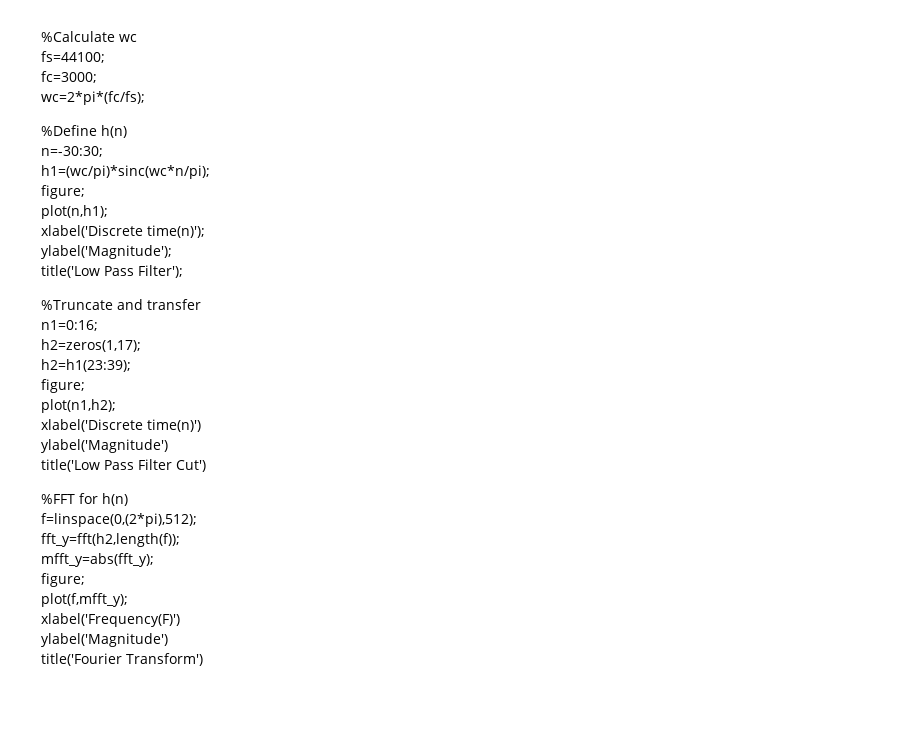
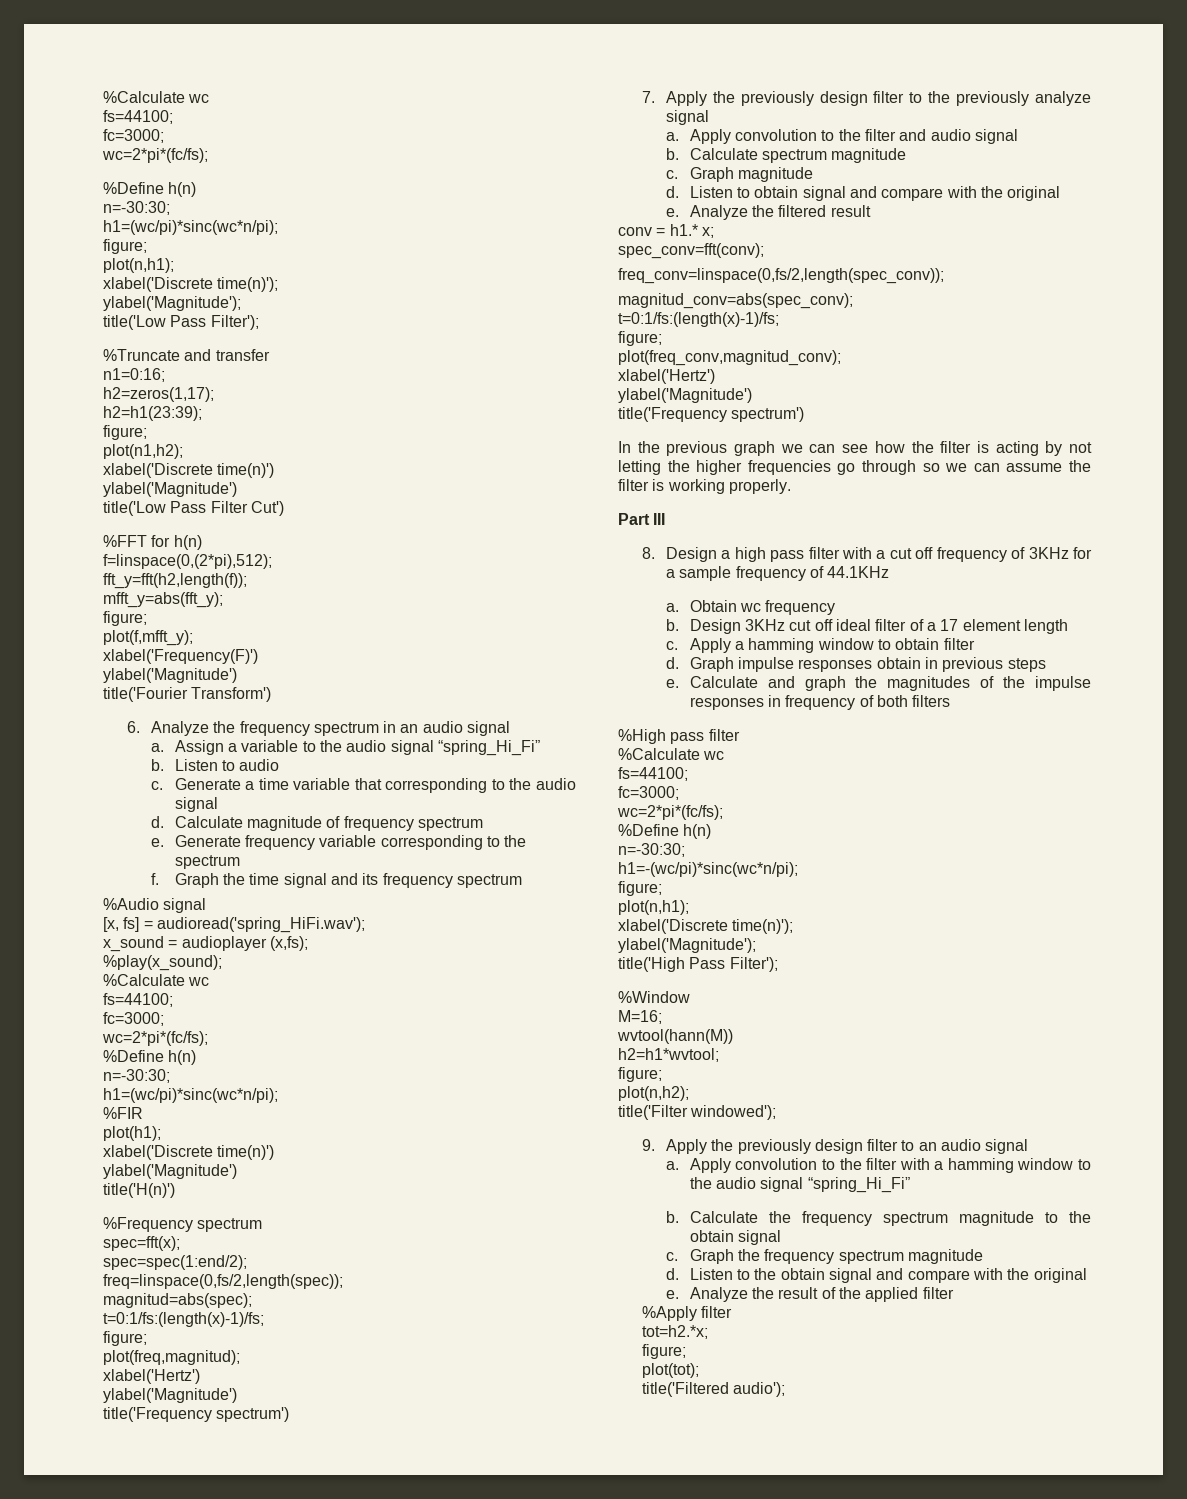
(203, 659) none -> [126,721,511,736] [150,740,541,756] [150,759,280,771] [150,778,576,793] [174,797,218,812] [150,816,484,831] [150,835,527,850] [174,855,240,869] [150,873,523,888] [103,898,207,913] [103,917,365,933] [103,936,308,952] [103,955,222,971] [103,974,210,986] [103,993,173,1007] [103,1012,164,1026] [102,1031,208,1046] [103,1050,197,1065] [103,1069,170,1083] [103,1088,278,1103] [103,1107,143,1119] [103,1126,161,1141] [103,1145,275,1160] [103,1164,237,1179] [103,1183,175,1198] [103,1217,263,1232] [103,1236,180,1251] [103,1255,247,1270] [103,1274,343,1289] [103,1293,252,1308] [103,1312,264,1327] [103,1331,147,1346] [103,1350,240,1365] [103,1369,200,1384] [103,1388,237,1403] [103,1407,290,1422] [641,91,1091,106] [665,110,709,125] [665,129,1019,144] [665,148,907,163] [665,167,814,182] [665,186,1061,201] [665,205,871,220] [618,224,714,238] [618,243,764,259] [618,268,944,284] [618,293,853,309] [618,312,779,327] [618,331,662,346] [618,350,841,366] [618,369,715,384] [618,388,752,403] [618,407,805,422] [618,441,1092,456] [618,460,1091,475] [618,479,791,494] [618,513,666,525] [641,547,1093,562] [665,566,890,581] [665,600,836,615] [665,619,1069,634] [665,638,975,653] [665,657,1046,672] [665,676,1091,691] [689,695,951,710] [618,729,740,744] [618,748,725,760] [618,767,688,781] [618,786,679,800] [617,805,723,820] [618,824,712,839] [618,843,685,857] [618,862,798,877] [618,881,662,896] [618,900,689,915] [618,919,794,934] [618,938,756,953] [618,957,778,972] [618,991,690,1003] [618,1010,662,1024] [617,1029,733,1044] [618,1048,719,1062] [618,1067,662,1082] [618,1086,689,1101] [618,1105,777,1120] [641,1139,1029,1154] [665,1158,1091,1173] [689,1177,910,1193] [665,1211,1091,1226] [689,1230,782,1245] [665,1249,984,1264] [665,1268,1087,1283] [665,1287,954,1302] [641,1306,733,1321] [641,1325,708,1339] [641,1344,686,1359] [641,1363,699,1378] [641,1382,786,1397] // 6. Analyze the frequency spectrum in an audio signal // a. Assign a variable to the audio signal “spring_Hi_Fi” // b. Listen to audio // c. Generate a time variable that corresponding to the audio signal // d. Calculate magnitude of frequency spectrum // e. Generate frequency variable corresponding to the spectrum // f. Graph the time signal and its frequency spectrum // %Audio signal // [x, fs] = audioread('spring_HiFi.wav'); // x_sound = audioplayer (x,fs); // %play(x_sound); // %Calculate wc // fs=44100; // fc=3000; // wc=2*pi*(fc/fs); // %Define h(n) // n=-30:30; // h1=(wc/pi)*sinc(wc*n/pi); // %FIR // plot(h1); // xlabel('Discrete time(n)') // ylabel('Magnitude') // title('H(n)') // %Frequency spectrum // spec=fft(x); // spec=spec(1:end/2); // freq=linspace(0,fs/2,length(spec)); // magnitud=abs(spec); // t=0:1/fs:(length(x)-1)/fs; // figure; // plot(freq,magnitud); // xlabel('Hertz') // ylabel('Magnitude') // title('Frequency spectrum') // 7. Apply the previously design filter to the previously analyze signal // a. Apply convolution to the filter and audio signal // b. Calculate spectrum magnitude // c. Graph magnitude // d. Listen to obtain signal and compare with the original // e. Analyze the filtered result // conv = h1.* x; // spec_conv=fft(conv); // freq_conv=linspace(0,fs/2,length(spec_conv)); // magnitud_conv=abs(spec_conv); // t=0:1/fs:(length(x)-1)/fs; // figure; // plot(freq_conv,magnitud_conv); // xlabel('Hertz') // ylabel('Magnitude') // title('Frequency spectrum') // In the previous graph we can see how the filter is acting by not letting the higher frequencies go through so we can assume the filter is working properly. // Part III // 8. Design a high pass filter with a cut off frequency of 3KHz for a sample frequency of 44.1KHz // a. Obtain wc frequency // b. Design 3KHz cut off ideal filter of a 17 element length // c. Apply a hamming window to obtain filter // d. Graph impulse responses obtain in previous steps // e. Calculate and graph the magnitudes of the impulse responses in frequency of both filters // %High pass filter // %Calculate wc // fs=44100; // fc=3000; // wc=2*pi*(fc/fs); // %Define h(n) // n=-30:30; // h1=-(wc/pi)*sinc(wc*n/pi); // figure; // plot(n,h1); // xlabel('Discrete time(n)'); // ylabel('Magnitude'); // title('High Pass Filter'); // %Window // M=16; // wvtool(hann(M)) // h2=h1*wvtool; // figure; // plot(n,h2); // title('Filter windowed'); // 9. Apply the previously design filter to an audio signal // a. Apply convolution to the filter with a hamming window to the audio signal “spring_Hi_Fi” // b. Calculate the frequency spectrum magnitude to the obtain signal // c. Graph the frequency spectrum magnitude // d. Listen to the obtain signal and compare with the original // e. Analyze the result of the applied filter // %Apply filter // tot=h2.*x; // figure; // plot(tot); // title('Filtered audio');

